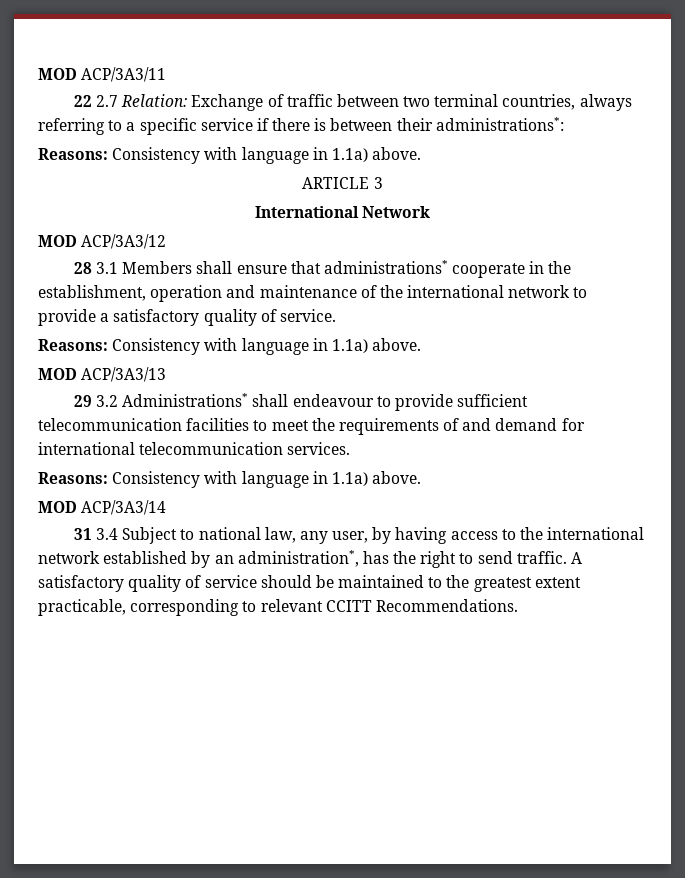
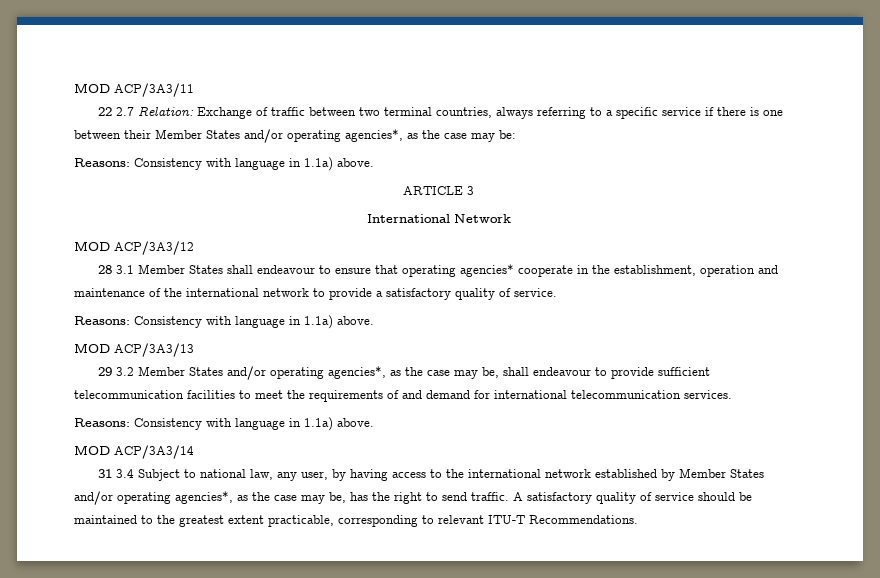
(327, 124) none -> [762,110,783,116] one
[435,117,564,131] administrations*: -> [155,129,516,143] Member States and/or operating agencies*, as the case may be:
[122,260,448,274] Members shall ensure that administrations* -> [137,264,514,277] Member States shall endeavour to ensure that operating agencies*
[122,393,249,407] Administrations* -> [137,366,499,380] Member States and/or operating agencies*, as the case may be,
[214,550,359,567] an administration*, -> [678,468,764,478] [74,491,346,505] Member States and/or operating agencies*, as the case may be,
[325,600,372,612] CCITT -> [488,515,525,524] ITU-T

